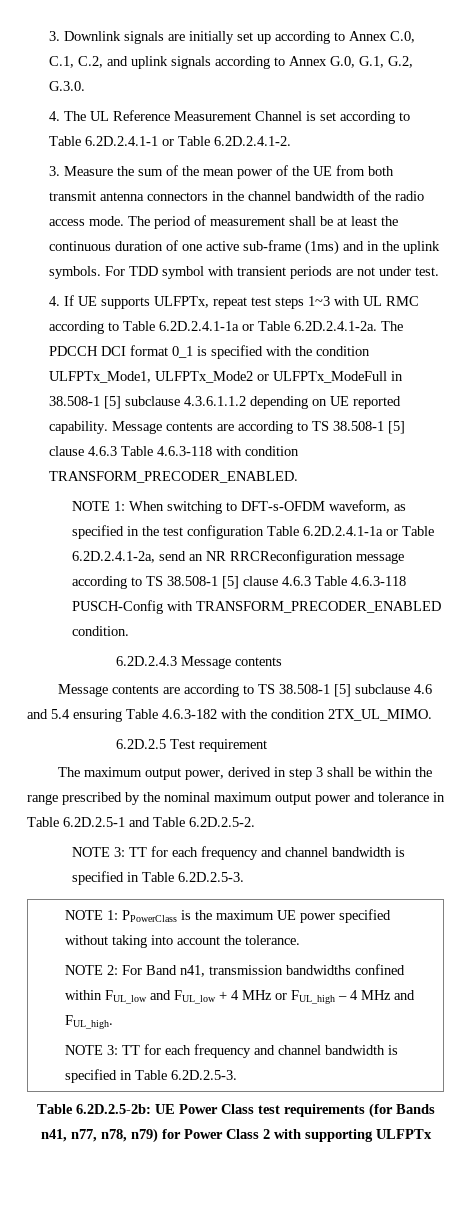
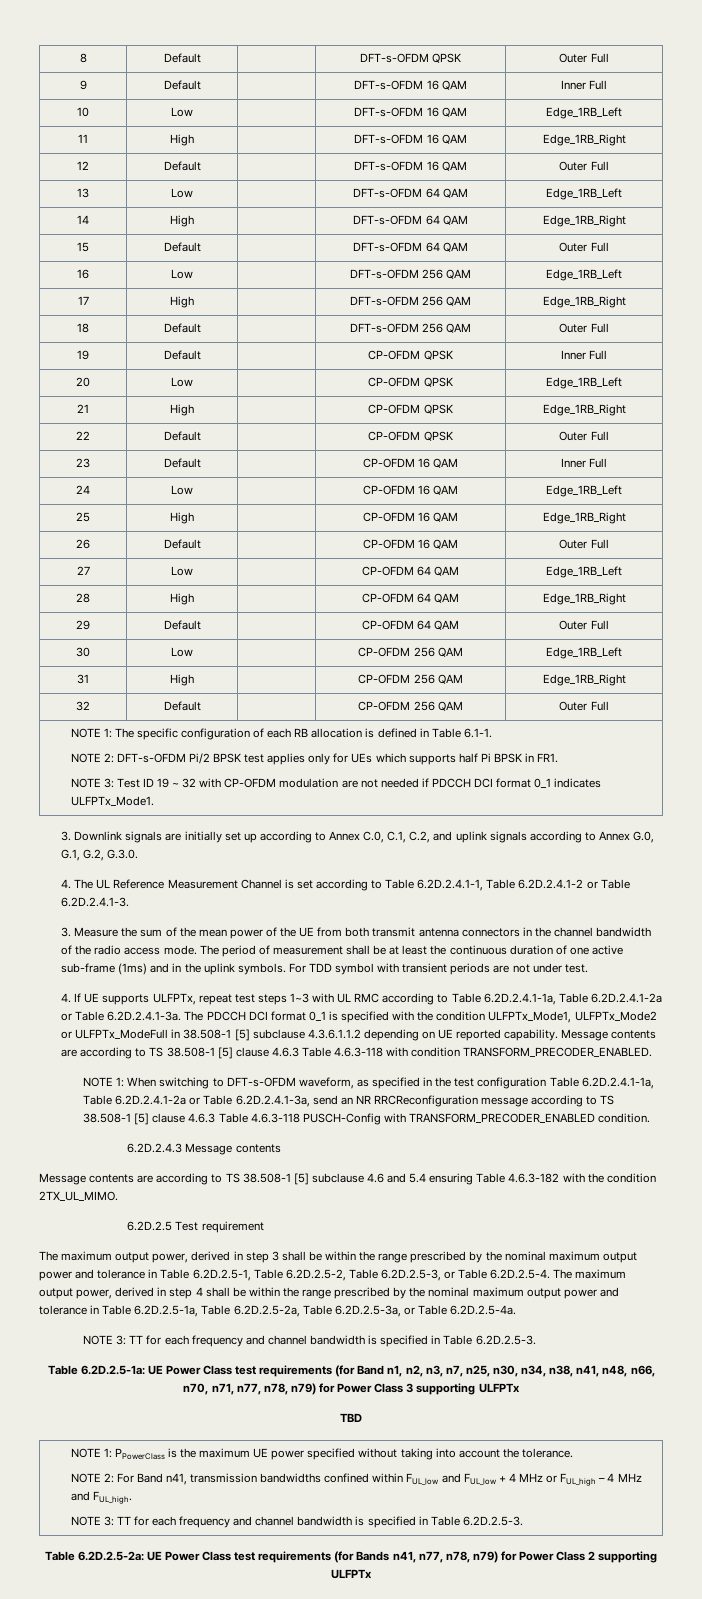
(49, 36) none -> [79,53,87,63] [163,53,201,63] [359,53,462,63] [559,53,609,63] [79,80,87,90] [163,80,201,90] [354,80,467,90] [560,80,608,90] [77,107,89,117] [171,107,193,117] [354,107,467,117] [546,107,622,119] [78,134,88,143] [170,134,194,146] [354,134,467,144] [542,134,626,146] [77,161,89,170] [163,161,201,171] [354,161,467,171] [559,161,609,171] [77,188,89,198] [171,188,193,198] [353,188,468,198] [546,188,622,200] [77,215,89,224] [170,215,194,227] [353,215,468,225] [542,215,626,227] [77,242,89,252] [163,242,201,252] [353,242,468,252] [559,242,609,252] [77,269,89,279] [171,269,193,279] [349,269,472,279] [546,269,622,281] [77,296,89,305] [170,296,194,308] [349,296,472,306] [542,296,626,308] [77,323,89,333] [163,323,201,333] [349,323,472,333] [559,323,609,333] [77,350,89,360] [163,350,201,360] [368,350,453,360] [560,350,608,360] [76,377,90,387] [171,377,193,387] [368,377,453,387] [546,377,622,389] [77,404,89,413] [170,404,194,416] [368,404,453,414] [542,404,626,416] [76,431,90,440] [163,431,201,441] [368,431,453,441] [559,431,609,441] [76,458,90,468] [163,458,201,468] [362,458,459,468] [560,458,608,468] [76,485,90,494] [171,485,193,495] [362,485,459,495] [546,485,622,497] [76,512,90,522] [170,512,194,524] [362,512,459,522] [542,512,626,524] [76,539,90,549] [163,539,201,549] [362,539,459,549] [559,539,609,549] [76,566,90,575] [171,566,193,576] [361,566,460,576] [546,566,622,578] [76,593,90,603] [170,593,194,605] [361,593,460,603] [542,593,626,605] [76,620,90,630] [163,620,201,630] [361,620,460,630] [559,620,609,630] [76,647,90,657] [171,647,193,657] [358,647,463,657] [546,647,622,659] [77,674,89,684] [170,674,194,686] [358,674,463,684] [542,674,626,686] [76,701,90,711] [163,701,201,711] [358,701,463,711] [559,701,609,711] [70,728,492,740] [70,753,559,765] [70,778,602,788] [70,796,154,806] 8 | Default | | DFT-s-OFDM QPSK | Outer Full // 9 | Default | | DFT-s-OFDM 16 QAM | Inner Full // 10 | Low | | DFT-s-OFDM 16 QAM | Edge_1RB_Left // 11 | High | | DFT-s-OFDM 16 QAM | Edge_1RB_Right // 12 | Default | | DFT-s-OFDM 16 QAM | Outer Full // 13 | Low | | DFT-s-OFDM 64 QAM | Edge_1RB_Left // 14 | High | | DFT-s-OFDM 64 QAM | Edge_1RB_Right // 15 | Default | | DFT-s-OFDM 64 QAM | Outer Full // 16 | Low | | DFT-s-OFDM 256 QAM | Edge_1RB_Left // 17 | High | | DFT-s-OFDM 256 QAM | Edge_1RB_Right // 18 | Default | | DFT-s-OFDM 256 QAM | Outer Full // 19 | Default | | CP-OFDM QPSK | Inner Full // 20 | Low | | CP-OFDM QPSK | Edge_1RB_Left // 21 | High | | CP-OFDM QPSK | Edge_1RB_Right // 22 | Default | | CP-OFDM QPSK | Outer Full // 23 | Default | | CP-OFDM 16 QAM | Inner Full // 24 | Low | | CP-OFDM 16 QAM | Edge_1RB_Left // 25 | High | | CP-OFDM 16 QAM | Edge_1RB_Right // 26 | Default | | CP-OFDM 16 QAM | Outer Full // 27 | Low | | CP-OFDM 64 QAM | Edge_1RB_Left // 28 | High | | CP-OFDM 64 QAM | Edge_1RB_Right // 29 | Default | | CP-OFDM 64 QAM | Outer Full // 30 | Low | | CP-OFDM 256 QAM | Edge_1RB_Left // 31 | High | | CP-OFDM 256 QAM | Edge_1RB_Right // 32 | Default | | CP-OFDM 256 QAM | Outer Full // NOTE 1: The specific configuration of each RB allocation is defined in Table 6.1-1. // NOTE 2: DFT-s-OFDM Pi/2 BPSK test applies only for UEs which supports half Pi BPSK in FR1. // NOTE 3: Test ID 19 ~ 32 with CP-OFDM modulation are not needed if PDCCH DCI format 0_1 indicates ULFPTx_Mode1. //
[85,136,292,146] 6.2D.2.4.1-1 or Table 6.2D.2.4.1-2. -> [417,879,630,891] [61,897,130,907] 6.2D.2.4.1-1, Table 6.2D.2.4.1-2 or Table 6.2D.2.4.1-3.
[159,321,378,331] 6.2D.2.4.1-1a or Table 6.2D.2.4.1-2a. -> [483,993,662,1005] [61,1011,182,1021] 6.2D.2.4.1-1a, Table 6.2D.2.4.1-2a or Table 6.2D.2.4.1-3a.
[302,526,434,536] [71,551,155,563] 6.2D.2.4.1-1a or Table 6.2D.2.4.1-2a, -> [581,1077,654,1089] [83,1095,310,1107] 6.2D.2.4.1-1a, Table 6.2D.2.4.1-2a or Table 6.2D.2.4.1-3a,
[63,817,255,827] 6.2D.2.5-1 and Table 6.2D.2.5-2. -> [192,1269,627,1281] [39,1287,619,1299] [39,1305,517,1317] 6.2D.2.5-1, Table 6.2D.2.5-2, Table 6.2D.2.5-3, or Table 6.2D.2.5-4. The maximum output power, derived in step 4 shall be within the range prescribed by the nominal maximum output power and tolerance in Table 6.2D.2.5-1a, Table 6.2D.2.5-2a, Table 6.2D.2.5-3a, or Table 6.2D.2.5-4a.
(244, 877) none -> [47,1365,655,1377] [183,1383,520,1395] [340,1413,362,1422] // Table 6.2D.2.5-1a: UE Power Class test requirements (for Band n1, n2, n3, n7, n25, n30, n34, n38, n41, n48, n66, n70, n71, n77, n78, n79) for Power Class 3 supporting ULFPTx // TBD
[75,1104,151,1114] 6.2D.2.5-2b: -> [77,1551,144,1561] 6.2D.2.5-2a:
[273,1129,301,1139] with -> (596, 1555) none

